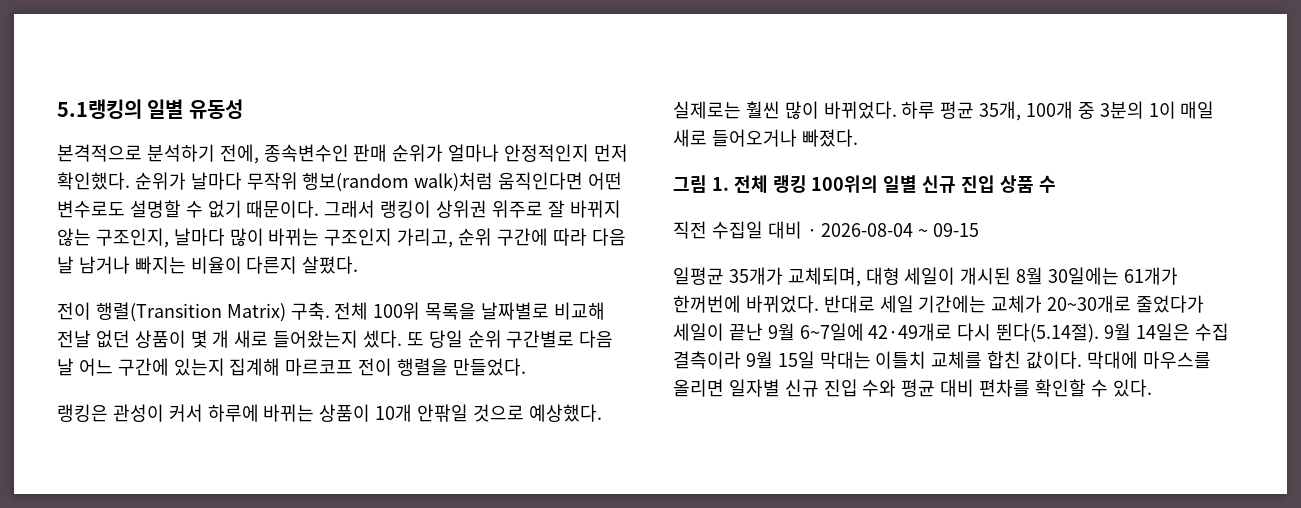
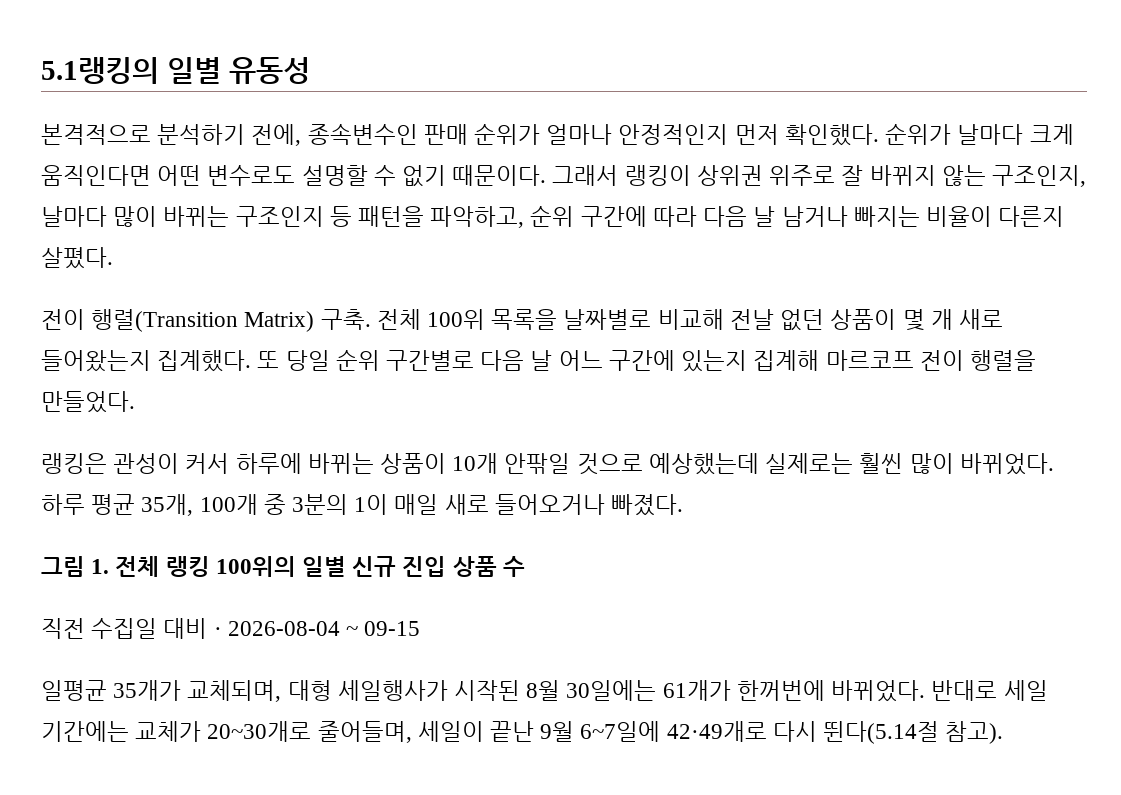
[246,172,494,192] 무작위 행보(random walk)처럼 -> [1029,124,1074,145] 크게
[397,228,454,248] 가리고, -> [329,206,525,228] 등 패턴을 파악하고,
[363,330,403,348] 셌다. -> [157,350,252,372] 집계했다.
[528,404,602,422] 예상했다. -> [648,453,759,475] 예상했는데
[904,267,1012,285] 세일이 개시된 -> [337,680,521,701] 세일행사가 시작된
[1136,295,1205,313] 줄었다가 -> [317,721,412,743] 줄어들며,
[996,323,1229,343] [673,351,1211,369] [673,379,1152,397] 뛴다(5.14절). 9월 14일은 수집 결측이라 9월 15일 막대는 이틀치 교체를 합친 값이다. 막대에 마우스를 올리면 일자별 신규 진입 수와 평균 대비 편차를 확인할 수 있다. -> [823,721,1004,744] 뛴다(5.14절 참고).

